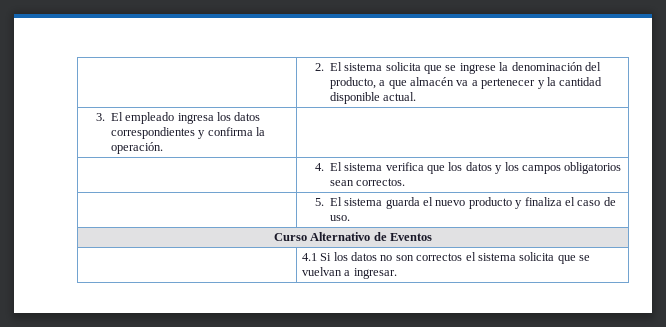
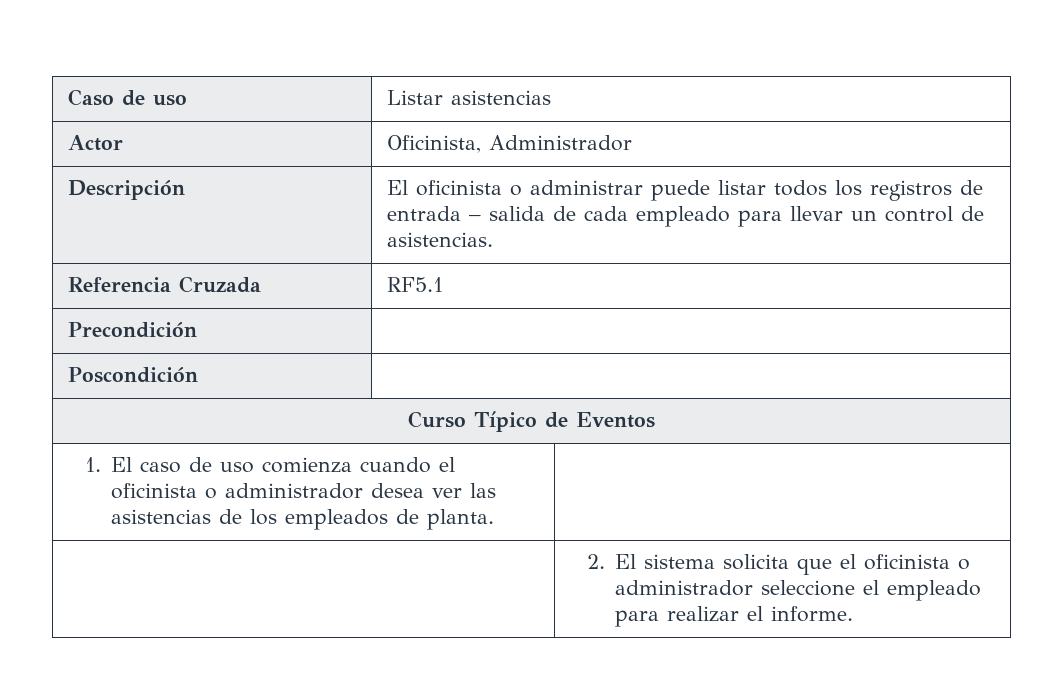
(314, 67) none -> [68,89,188,106] [387,90,552,105] [68,135,124,151] [387,135,633,153] [68,180,186,200] [387,180,984,201] [387,206,985,227] [387,232,494,247] [68,276,262,293] [387,277,444,292] [68,322,198,338] [68,367,199,383] [408,411,655,432] [84,457,456,473] [111,483,497,499] [111,509,495,530] Caso de uso | Listar asistencias // Actor | Oficinista, Administrador // Descripción | El oficinista o administrar puede listar todos los registros de entrada – salida de cada empleado para llevar un control de asistencias. // Referencia Cruzada | RF5.1 // Precondición | // Poscondición | // Curso Típico de Eventos // 1. El caso de uso comienza cuando el oficinista o administrador desea ver las asistencias de los empleados de planta. | //
[445,62,601,74] [329,77,603,89] [329,92,417,104] [95,112,261,124] [110,127,265,139] [110,142,163,154] [314,162,622,174] [329,178,406,186] [314,197,616,209] [329,215,350,221] [273,232,433,241] [301,252,591,264] [301,267,397,279] se ingrese la denominación del producto, a que almacén va a pertenecer y la cantidad disponible actual. // 3. El empleado ingresa los datos correspondientes y confirma la operación. | // | 4. El sistema verifica que los datos y los campos obligatorios sean correctos. // | 5. El sistema guarda el nuevo producto y finaliza el caso de uso. // Curso Alternativo de Eventos // | 4.1 Si los datos no son correctos el sistema solicita que se vuelvan a ingresar. -> [840,554,971,570] [615,580,982,601] [615,606,854,627] el oficinista o administrador seleccione el empleado para realizar el informe.

